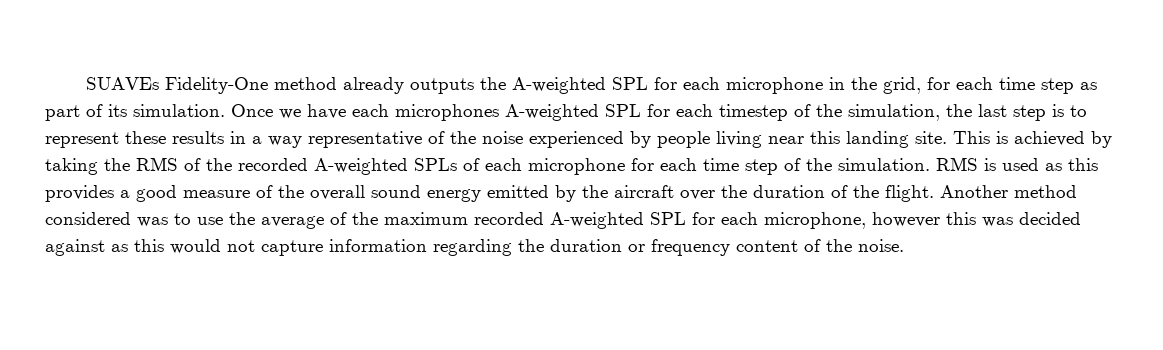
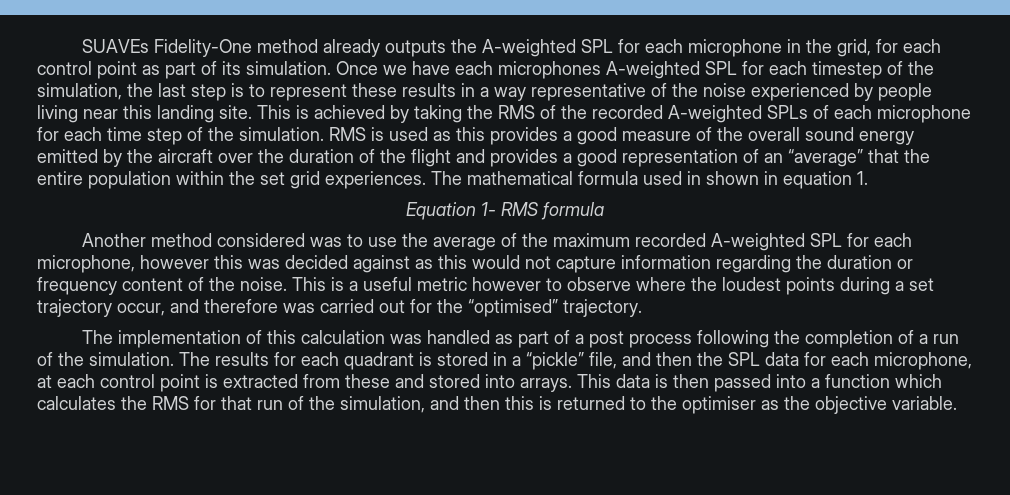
[999,77,1075,94] time step -> [37,61,137,79] control point
[885,185,934,202] flight. -> [411,149,930,167] [37,171,868,189] [406,202,604,220] flight and provides a good representation of an “average” that the entire population within the set grid experiences. The mathematical formula used in shown in equation 1. // Equation 1- RMS formula //
(904, 245) none -> [292,277,934,295] [37,299,642,317] [82,330,960,348] [37,352,972,370] [37,374,942,392] [37,396,957,414] This is a useful metric however to observe where the loudest points during a set trajectory occur, and therefore was carried out for the “optimised” trajectory. // The implementation of this calculation was handled as part of a post process following the completion of a run of the simulation. The results for each quadrant is stored in a “pickle” file, and then the SPL data for each microphone, at each control point is extracted from these and stored into arrays. This data is then passed into a function which calculates the RMS for that run of the simulation, and then this is returned to the optimiser as the objective variable.

